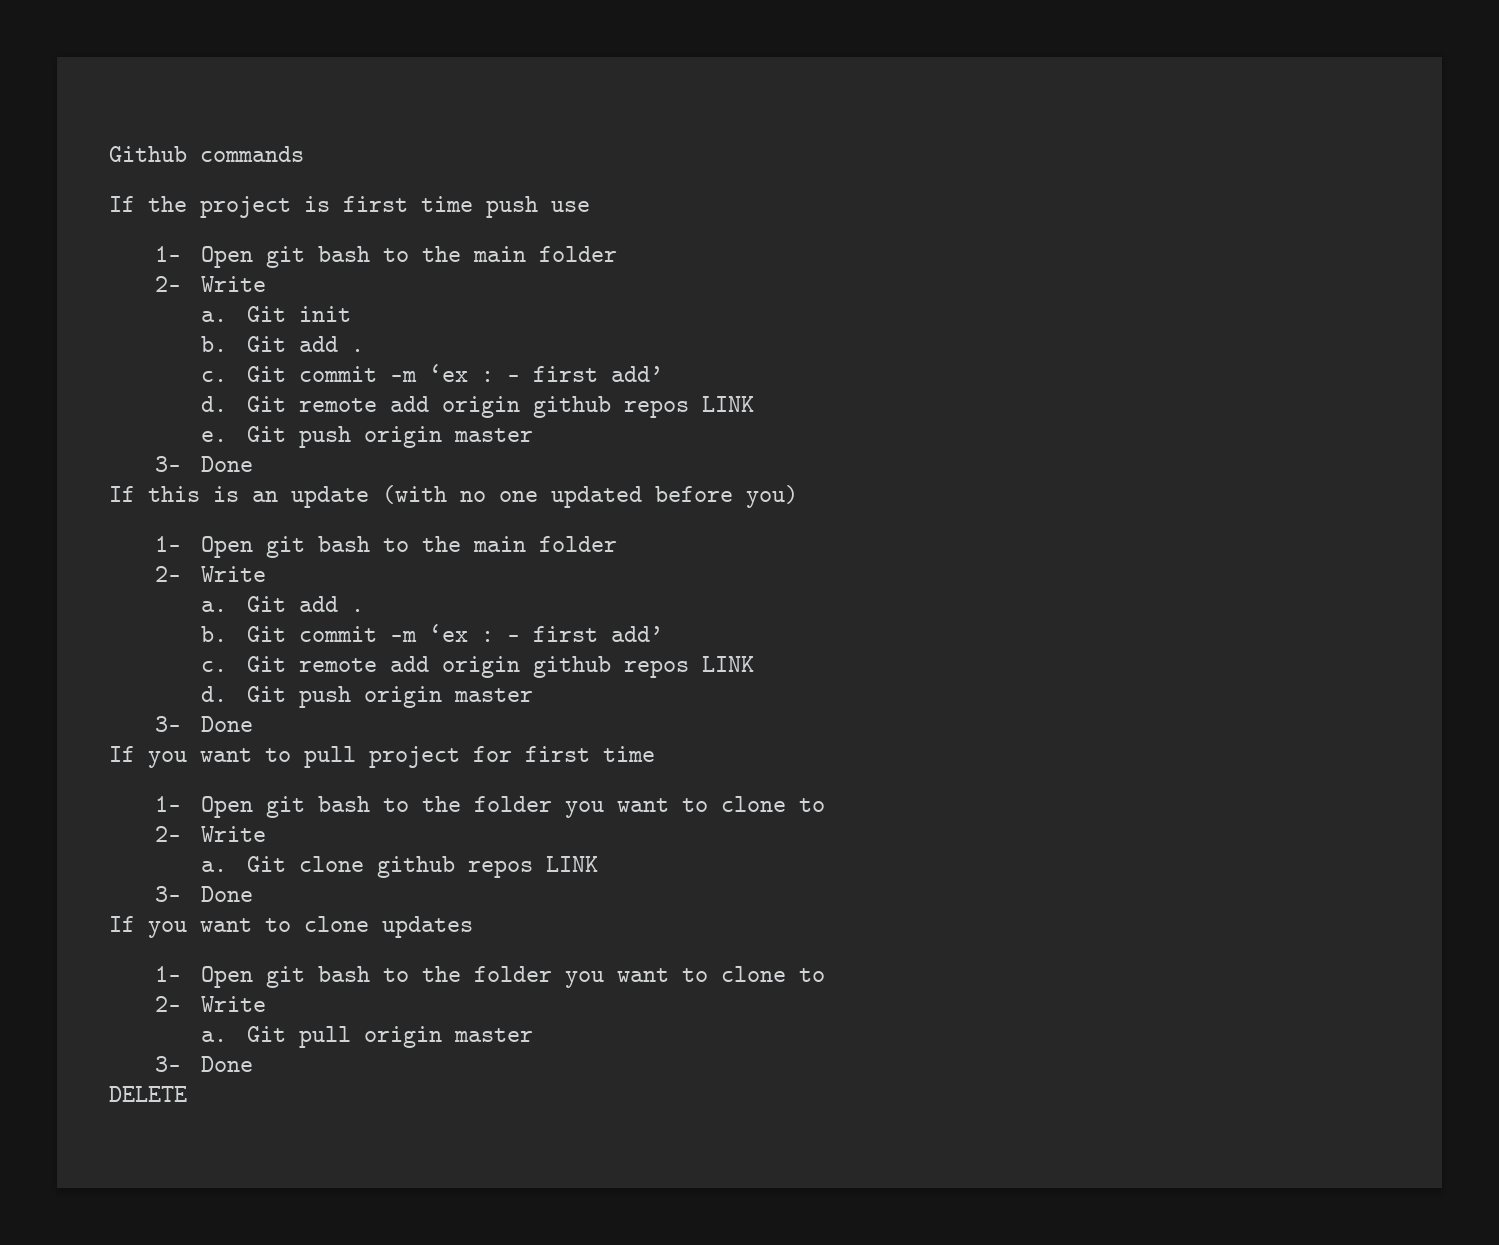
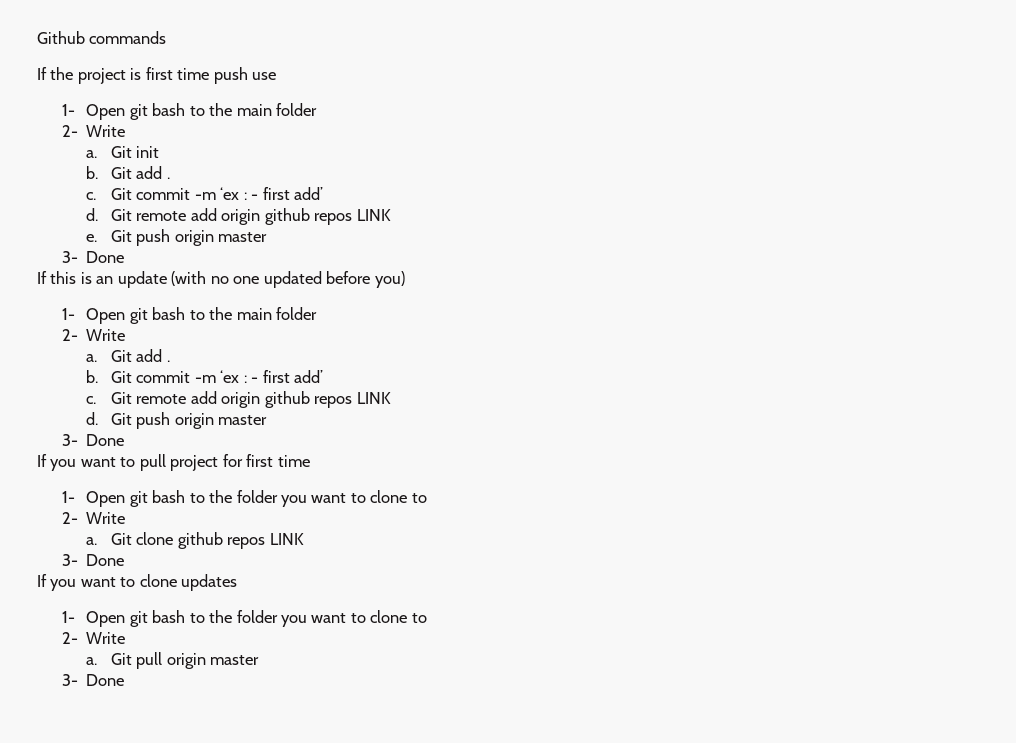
[109,1086,187,1102] // DELETE -> (125, 680) none

